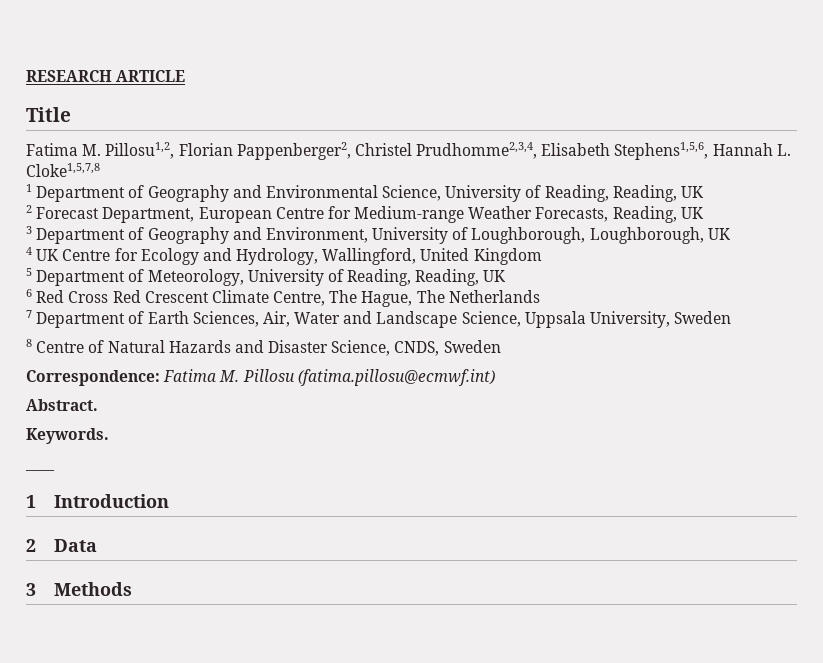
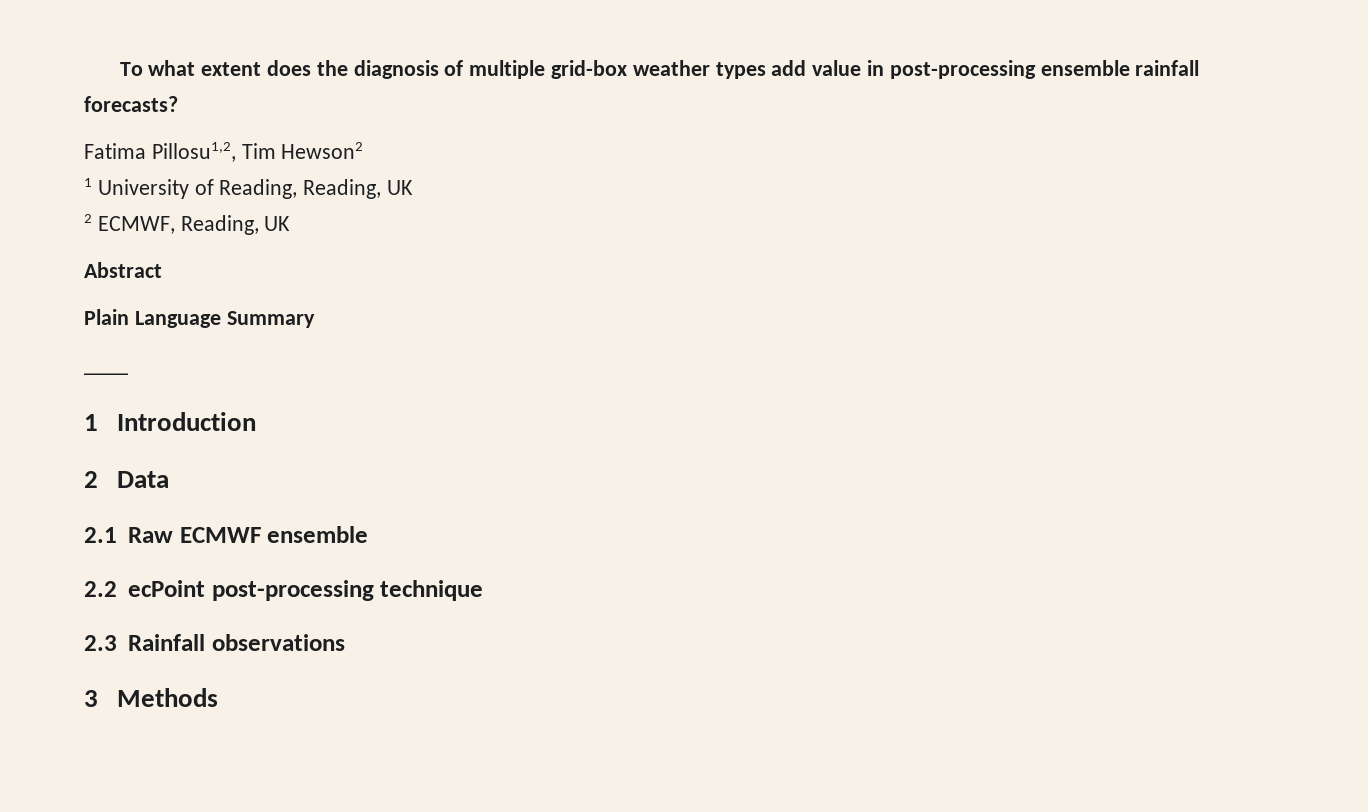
[26,70,186,82] [26,107,71,122] [26,142,791,160] [26,163,100,177] [26,184,442,202] RESEARCH ARTICLE // Title // Fatima M. Pillosu1,2, Florian Pappenberger2, Christel Prudhomme2,3,4, Elisabeth Stephens1,5,6, Hannah L. Cloke1,5,7,8 // 1 Department of Geography and Environmental Science, -> [119,60,1200,79] [84,96,178,112] [84,142,364,162] [84,178,92,187] To what extent does the diagnosis of multiple grid-box weather types add value in post-processing ensemble rainfall forecasts? // Fatima Pillosu1,2, Tim Hewson2 // 1
[36,206,704,223] [26,226,731,244] [26,247,542,265] [26,268,507,286] [26,289,540,307] [26,310,732,328] [26,339,501,356] [26,369,495,386] [26,399,98,411] [26,428,109,444] Forecast Department, European Centre for Medium-range Weather Forecasts, Reading, UK // 3 Department of Geography and Environment, University of Loughborough, Loughborough, UK // 4 UK Centre for Ecology and Hydrology, Wallingford, United Kingdom // 5 Department of Meteorology, University of Reading, Reading, UK // 6 Red Cross Red Crescent Climate Centre, The Hague, The Netherlands // 7 Department of Earth Sciences, Air, Water and Landscape Science, Uppsala University, Sweden // 8 Centre of Natural Hazards and Disaster Science, CNDS, Sweden // Correspondence: Fatima M. Pillosu (fatima.pillosu@ecmwf.int) // Abstract. // Keywords. -> [97,215,291,235] [84,262,162,278] [84,309,315,328] ECMWF, Reading, UK // Abstract // Plain Language Summary
(97, 545) none -> [84,526,369,543] [84,580,484,601] [84,634,345,651] // 2.1 Raw ECMWF ensemble // 2.2 ecPoint post-processing technique // 2.3 Rainfall observations

